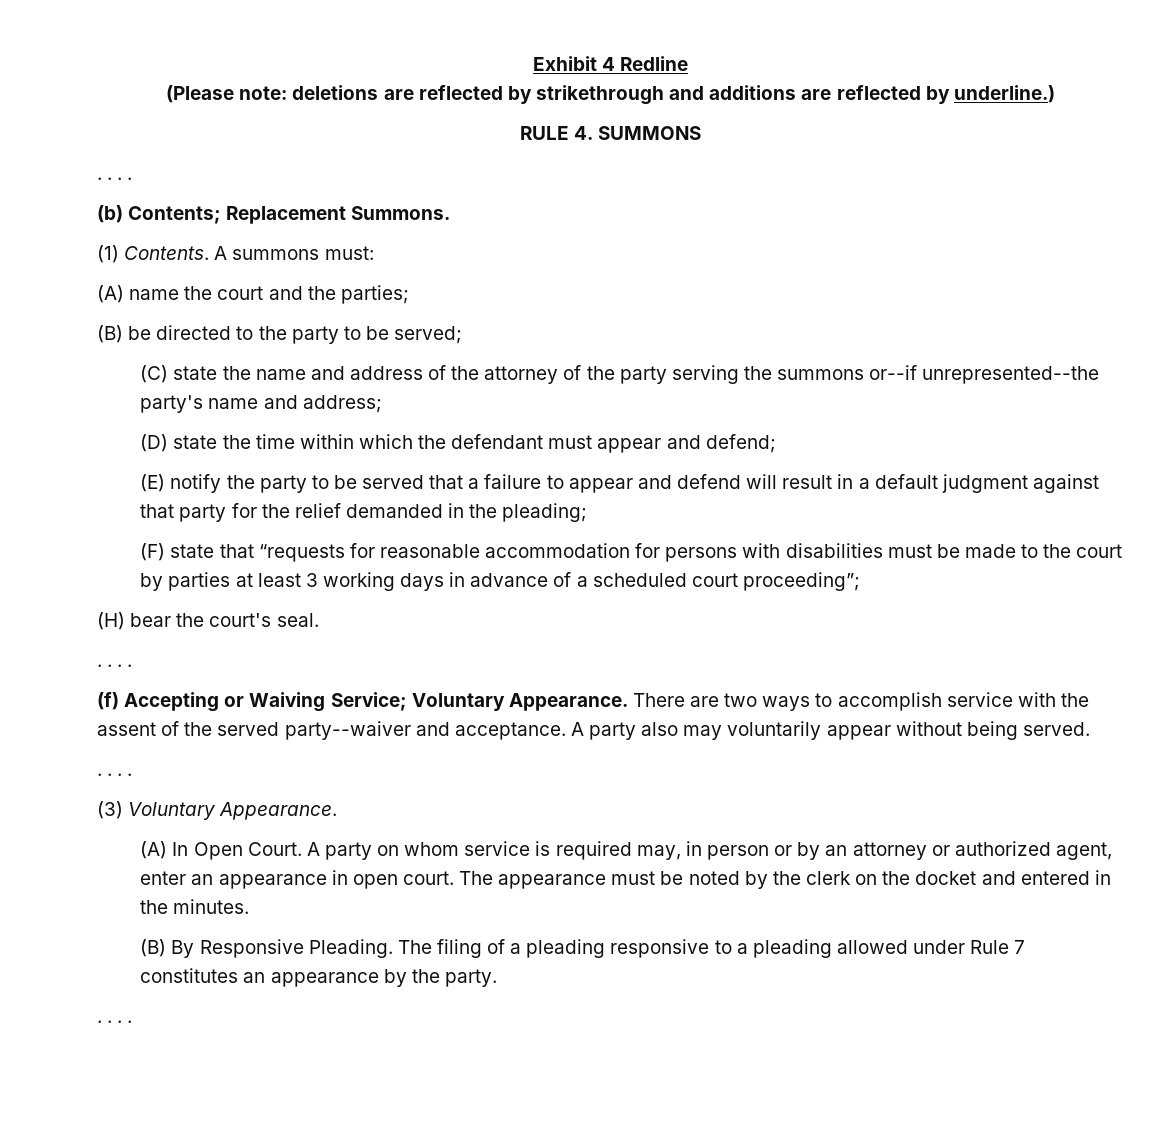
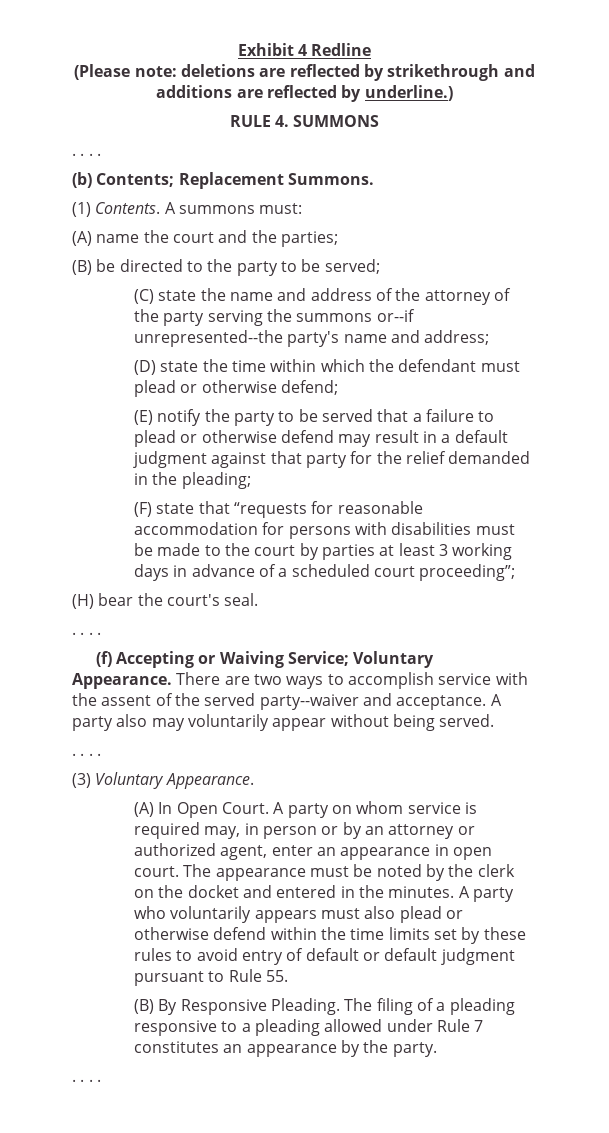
[597,435,701,453] appear and -> [133,380,277,397] plead or otherwise
[568,474,778,493] appear and defend will -> [133,430,372,447] plead or otherwise defend may
(250, 906) none -> [458,886,514,902] [133,906,463,923] [133,927,526,944] [133,948,515,965] [133,969,288,986] A party who voluntarily appears must also plead or otherwise defend within the time limits set by these rules to avoid entry of default or default judgment pursuant to Rule 55.

